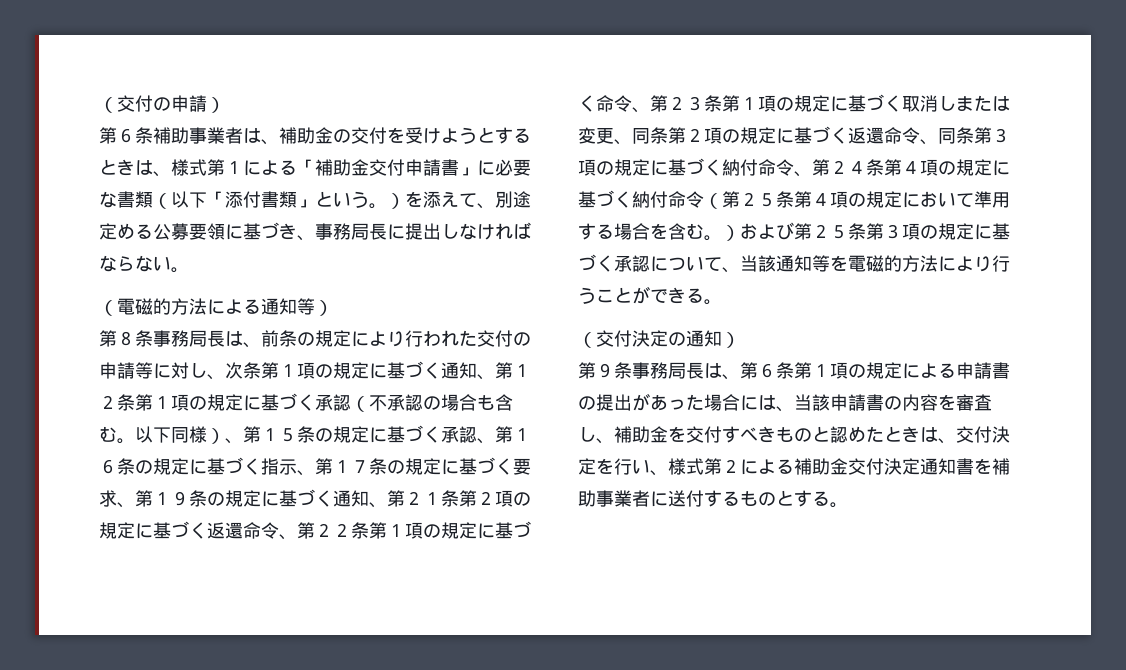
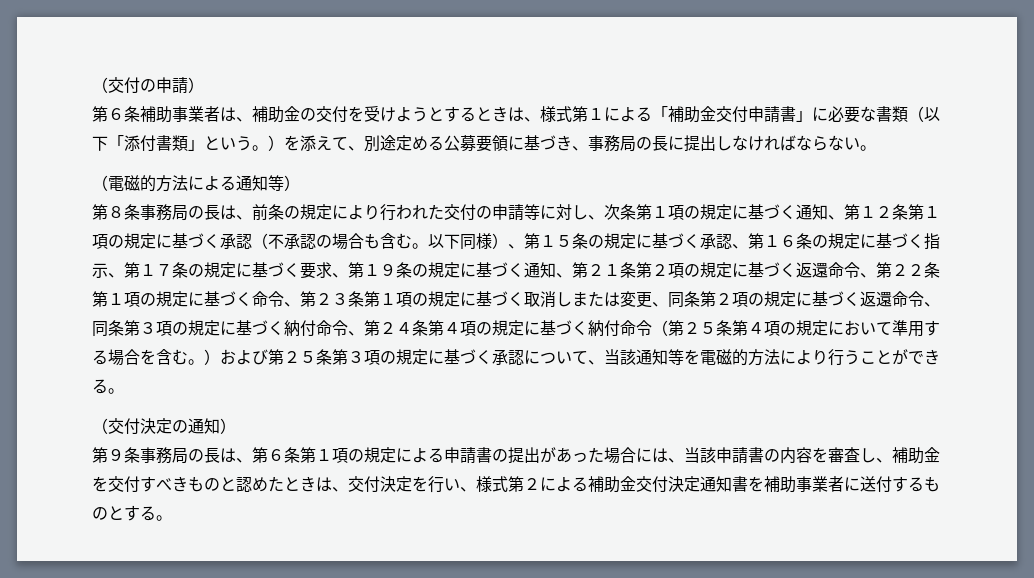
(369, 231) none -> [636,137,652,150] の
(207, 338) none -> [188,206,204,219] の
(686, 370) none -> [188,449,204,462] の

